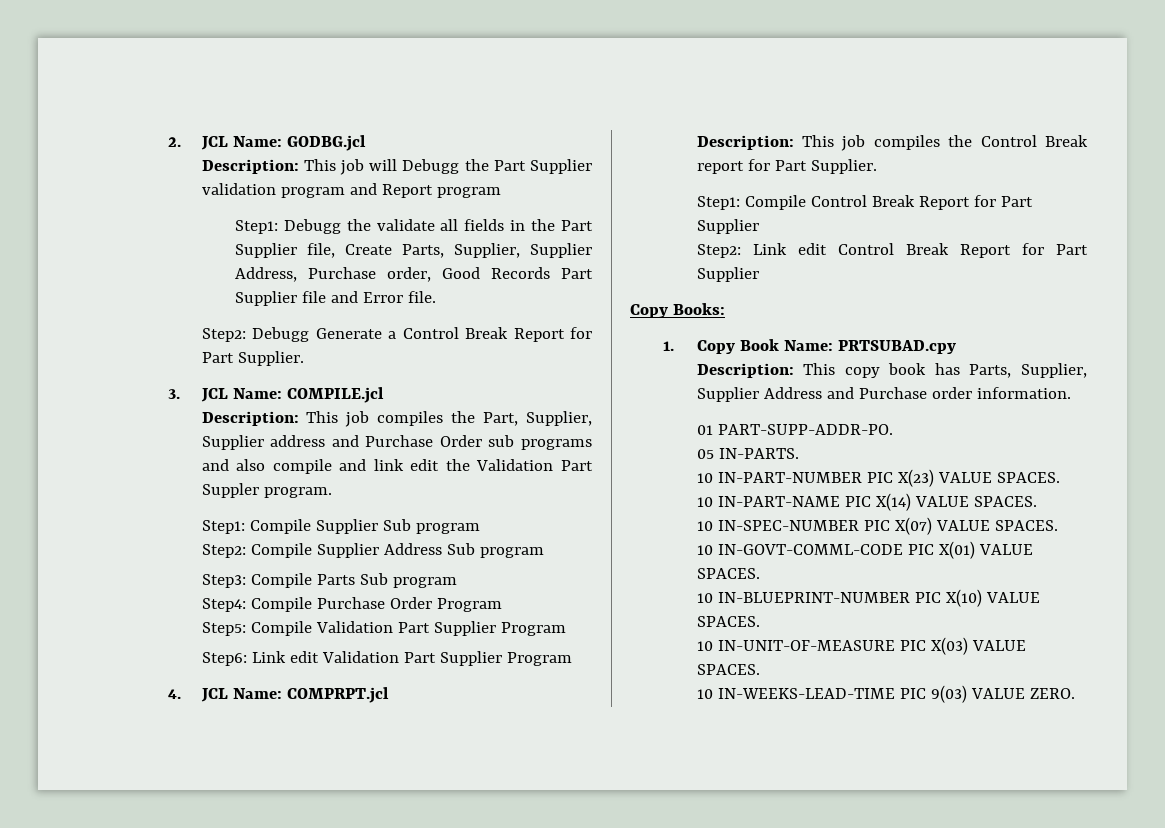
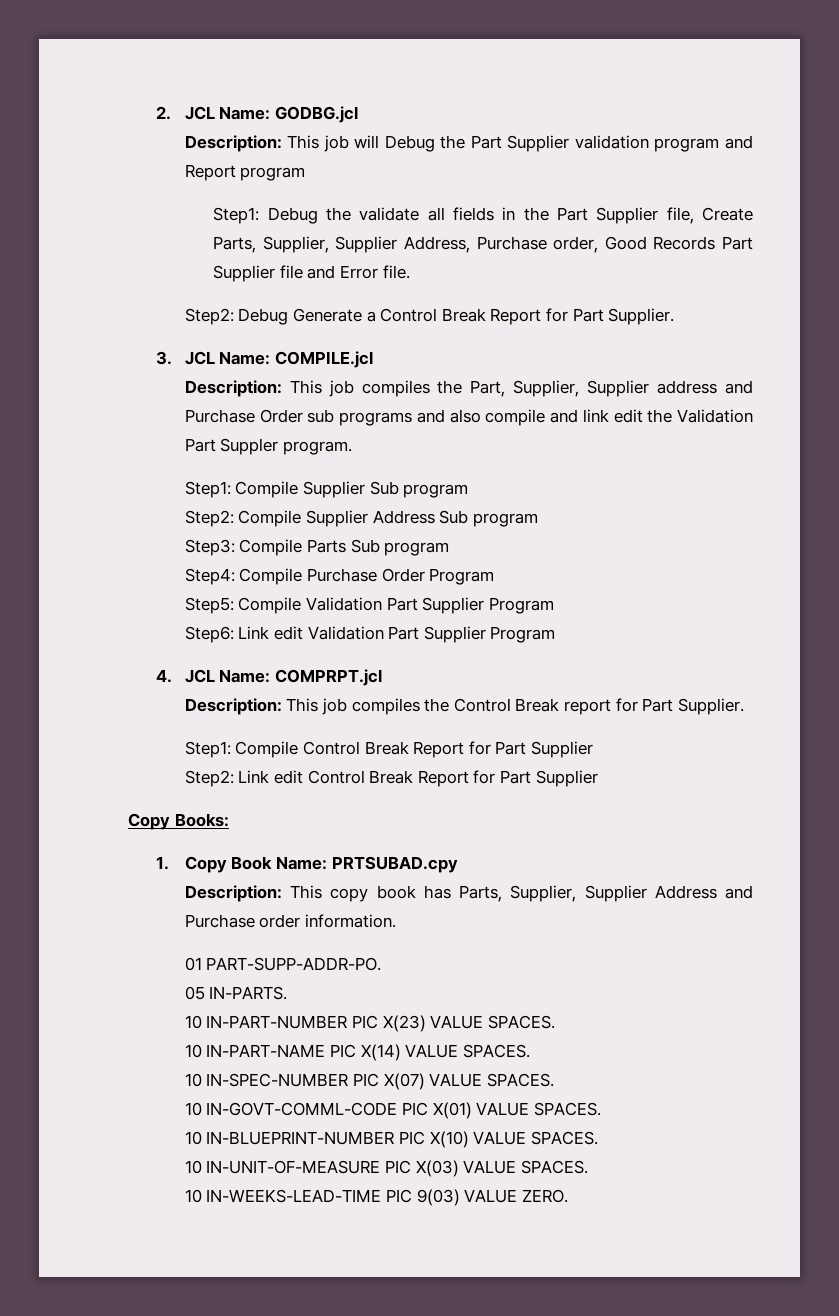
[402,159,460,174] Debugg -> [384,135,435,152] Debug
[283,219,341,234] Debugg -> [267,207,318,224] Debug
[252,327,310,342] Debugg -> [238,308,289,325] Debug

